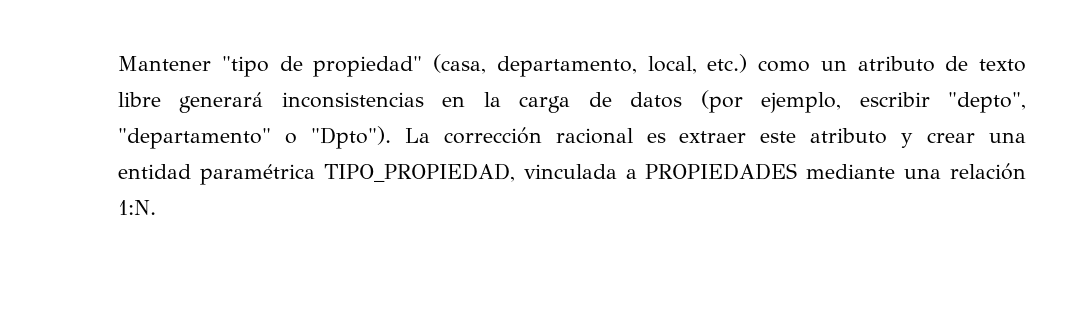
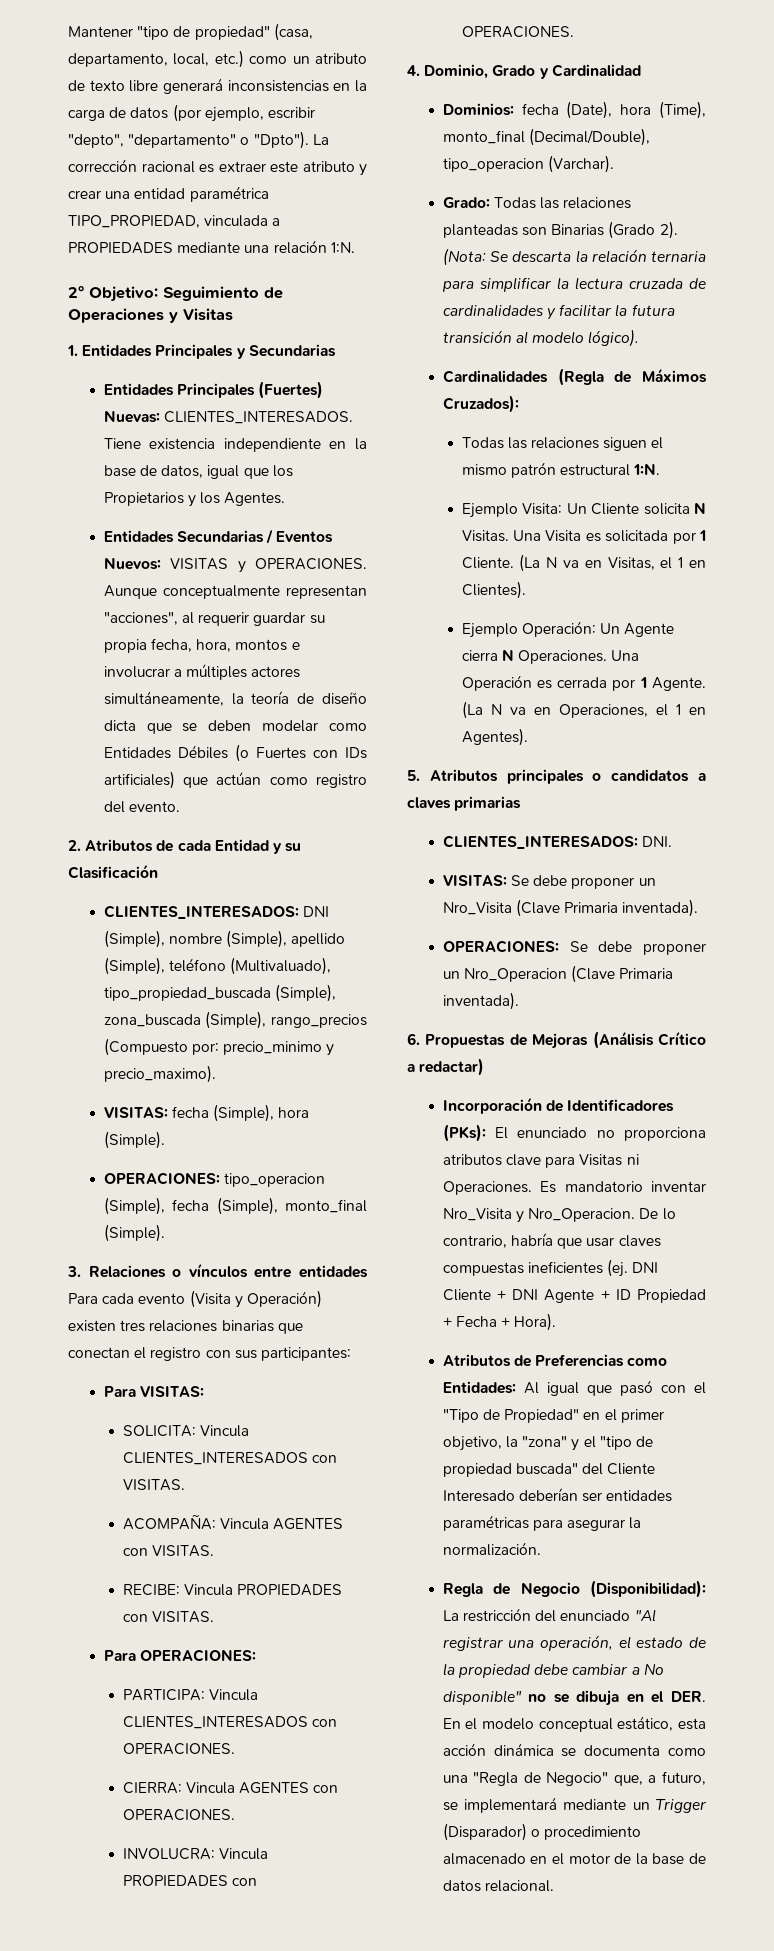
(156, 207) none -> [68,286,283,302] [68,308,233,323] [67,344,336,359] [103,381,324,399] [103,411,353,424] [103,438,367,452] [103,465,293,479] [103,492,286,507] [103,529,334,544] [103,558,367,573] [103,585,367,599] [103,612,325,626] [103,638,300,653] [103,664,301,680] [103,691,367,706] [103,720,367,734] [103,744,367,762] [103,771,367,789] [103,801,180,813] [68,839,302,854] [68,864,158,879] [103,905,329,919] [103,930,346,948] [103,957,332,975] [103,984,336,1002] [103,1011,367,1029] [103,1038,335,1056] [103,1065,216,1083] [103,1104,310,1122] [103,1131,165,1149] [103,1172,325,1187] [103,1197,367,1215] [103,1224,165,1242] [67,1263,368,1278] [68,1290,322,1308] [68,1320,303,1334] [68,1347,351,1361] [103,1386,204,1397] [122,1425,249,1437] [122,1452,337,1465] [122,1479,185,1491] [122,1514,343,1530] [122,1545,214,1557] [122,1584,342,1596] [122,1611,214,1623] [103,1649,256,1662] [122,1689,258,1701] [122,1716,337,1729] [122,1743,235,1755] [122,1782,339,1794] [122,1809,235,1821] [122,1848,268,1860] [122,1875,257,1887] [461,26,574,38] [407,64,641,79] [442,101,706,119] [442,128,650,146] [442,155,614,173] [442,197,632,209] [442,221,678,239] [442,248,706,266] [441,277,706,292] [442,304,675,320] [442,329,640,347] [442,368,707,386] [442,395,519,413] [461,437,664,451] [461,462,661,478] [461,503,706,518] [461,530,706,544] [461,554,706,572] [461,581,526,599] [461,621,675,638] [461,650,640,664] [461,675,706,691] [461,701,706,719] [461,728,528,746] [407,769,706,784] [407,796,522,811] [442,835,672,849] [442,875,656,889] [442,899,699,917] [442,940,706,955] [442,965,674,983] [442,992,519,1010] [407,1031,706,1049] [407,1058,485,1076] [442,1097,675,1114] [442,1124,706,1142] [442,1154,639,1168] [442,1181,706,1195] [442,1208,676,1223] [442,1233,661,1249] [442,1259,659,1277] [442,1289,706,1303] [442,1313,557,1331] [442,1354,668,1367] [442,1380,706,1396] [442,1409,664,1423] [442,1436,653,1451] [442,1463,656,1477] [442,1488,673,1502] [442,1515,642,1531] [442,1542,541,1556] [442,1580,706,1598] [442,1608,656,1622] [442,1635,706,1651] [442,1663,664,1678] [442,1690,706,1706] [442,1716,706,1732] [442,1743,706,1757] [442,1771,706,1786] [442,1797,706,1813] [442,1823,642,1841] [442,1853,706,1865] [442,1880,554,1892] // 2° Objetivo: Seguimiento de Operaciones y Visitas // 1. Entidades Principales y Secundarias // Entidades Principales (Fuertes) Nuevas: CLIENTES_INTERESADOS. Tiene existencia independiente en la base de datos, igual que los Propietarios y los Agentes. // Entidades Secundarias / Eventos Nuevos: VISITAS y OPERACIONES. Aunque conceptualmente representan "acciones", al requerir guardar su propia fecha, hora, montos e involucrar a múltiples actores simultáneamente, la teoría de diseño dicta que se deben modelar como Entidades Débiles (o Fuertes con IDs artificiales) que actúan como registro del evento. // 2. Atributos de cada Entidad y su Clasificación // CLIENTES_INTERESADOS: DNI (Simple), nombre (Simple), apellido (Simple), teléfono (Multivaluado), tipo_propiedad_buscada (Simple), zona_buscada (Simple), rango_precios (Compuesto por: precio_minimo y precio_maximo). // VISITAS: fecha (Simple), hora (Simple). // OPERACIONES: tipo_operacion (Simple), fecha (Simple), monto_final (Simple). // 3. Relaciones o vínculos entre entidades Para cada evento (Visita y Operación) existen tres relaciones binarias que conectan el registro con sus participantes: // Para VISITAS: // SOLICITA: Vincula CLIENTES_INTERESADOS con VISITAS. // ACOMPAÑA: Vincula AGENTES con VISITAS. // RECIBE: Vincula PROPIEDADES con VISITAS. // Para OPERACIONES: // PARTICIPA: Vincula CLIENTES_INTERESADOS con OPERACIONES. // CIERRA: Vincula AGENTES con OPERACIONES. // INVOLUCRA: Vincula PROPIEDADES con OPERACIONES. // 4. Dominio, Grado y Cardinalidad // Dominios: fecha (Date), hora (Time), monto_final (Decimal/Double), tipo_operacion (Varchar). // Grado: Todas las relaciones planteadas son Binarias (Grado 2). (Nota: Se descarta la relación ternaria para simplificar la lectura cruzada de cardinalidades y facilitar la futura transición al modelo lógico). // Cardinalidades (Regla de Máximos Cruzados): // Todas las relaciones siguen el mismo patrón estructural 1:N. // Ejemplo Visita: Un Cliente solicita N Visitas. Una Visita es solicitada por 1 Cliente. (La N va en Visitas, el 1 en Clientes). // Ejemplo Operación: Un Agente cierra N Operaciones. Una Operación es cerrada por 1 Agente. (La N va en Operaciones, el 1 en Agentes). // 5. Atributos principales o candidatos a claves primarias // CLIENTES_INTERESADOS: DNI. // VISITAS: Se debe proponer un Nro_Visita (Clave Primaria inventada). // OPERACIONES: Se debe proponer un Nro_Operacion (Clave Primaria inventada). // 6. Propuestas de Mejoras (Análisis Crítico a redactar) // Incorporación de Identificadores (PKs): El enunciado no proporciona atributos clave para Visitas ni Operaciones. Es mandatorio inventar Nro_Visita y Nro_Operacion. De lo contrario, habría que usar claves compuestas ineficientes (ej. DNI Cliente + DNI Agente + ID Propiedad + Fecha + Hora). // Atributos de Preferencias como Entidades: Al igual que pasó con el "Tipo de Propiedad" en el primer objetivo, la "zona" y el "tipo de propiedad buscada" del Cliente Interesado deberían ser entidades paramétricas para asegurar la normalización. // Regla de Negocio (Disponibilidad): La restricción del enunciado "Al registrar una operación, el estado de la propiedad debe cambiar a No disponible" no se dibuja en el DER. En el modelo conceptual estático, esta acción dinámica se documenta como una "Regla de Negocio" que, a futuro, se implementará mediante un Trigger (Disparador) o procedimiento almacenado en el motor de la base de datos relacional.

